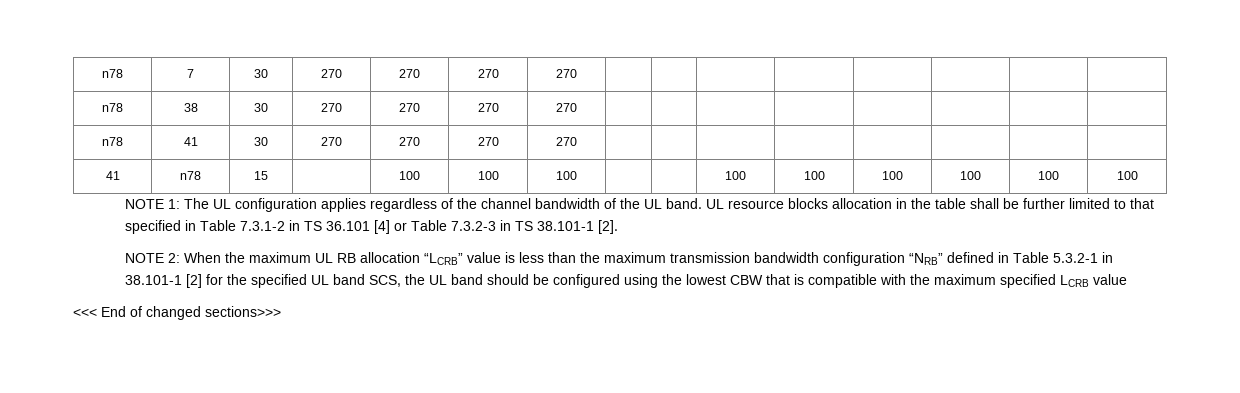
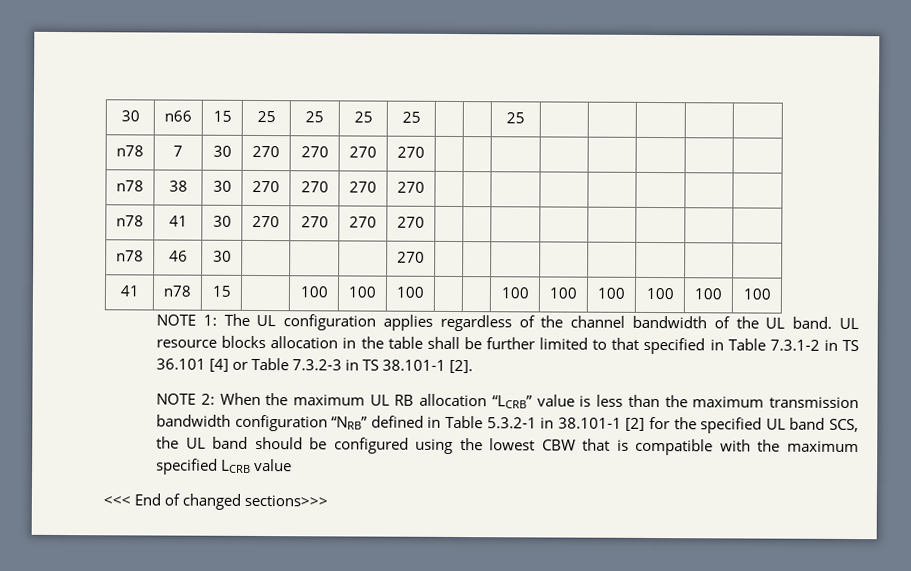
(102, 73) none -> [120,110,140,122] [164,110,192,122] [212,110,232,122] [256,110,276,123] [305,111,324,123] [353,111,373,123] [401,111,421,123] [506,112,525,124] 30 | n66 | 15 | 25 | 25 | 25 | 25 | | | 25 | | | | | //
(577, 141) none -> [116,250,144,262] [168,250,188,262] [212,250,232,262] [397,251,425,263] // n78 | 46 | 30 | | | | 270 | | | | | | | |

